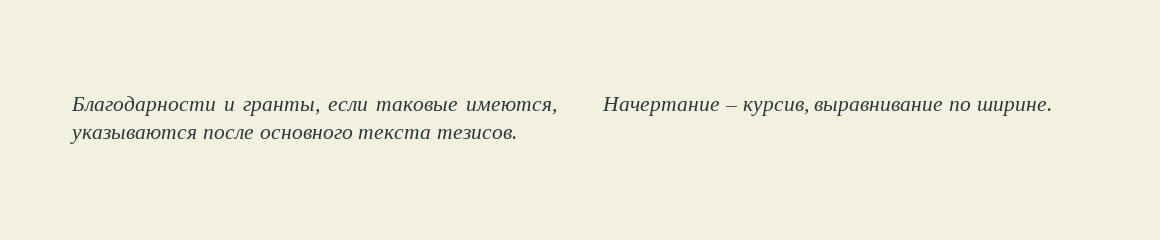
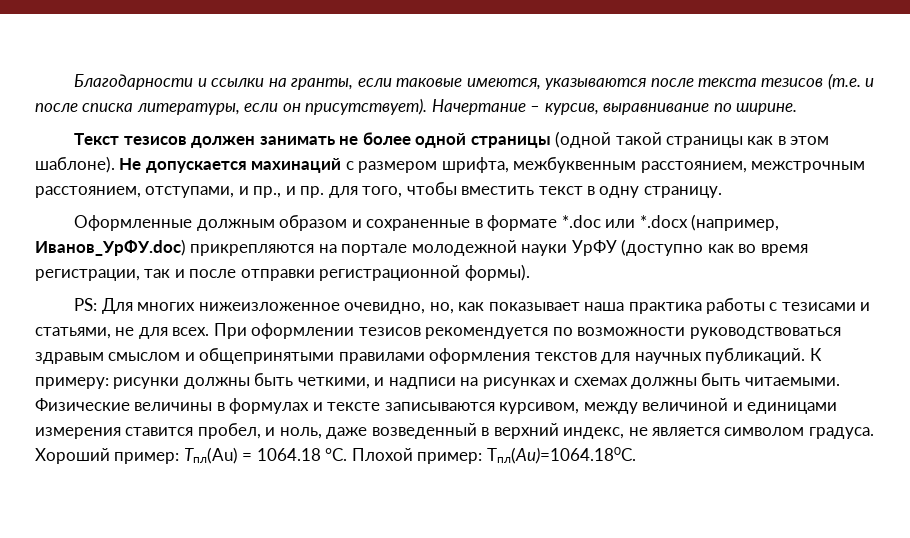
(235, 106) none -> [211,78,287,87] ссылки на
[259,129,518,139] основного текста тезисов. -> [697,73,875,90] [35,98,428,115] текста тезисов (т.е. и после списка литературы, если он присутствует).
(1053, 108) none -> [74,131,830,148] [35,156,866,173] [35,182,722,198] [74,214,779,231] [35,239,808,256] [35,264,530,281] [74,298,871,314] [35,323,841,339] [35,348,822,364] [35,373,840,389] [35,398,838,414] [35,423,874,439] [35,447,636,464] // Текст тезисов должен занимать не более одной страницы (одной такой страницы как в этом шаблоне). Не допускается махинаций с размером шрифта, межбуквенным расстоянием, межстрочным расстоянием, отступами, и пр., и пр. для того, чтобы вместить текст в одну страницу. // Оформленные должным образом и сохраненные в формате *.doc или *.docx (например, Иванов_УрФУ.doc) прикрепляются на портале молодежной науки УрФУ (доступно как во время регистрации, так и после отправки регистрационной формы). // PS: Для многих нижеизложенное очевидно, но, как показывает наша практика работы с тезисами и статьями, не для всех. При оформлении тезисов рекомендуется по возможности руководствоваться здравым смыслом и общепринятыми правилами оформления текстов для научных публикаций. К примеру: рисунки должны быть четкими, и надписи на рисунках и схемах должны быть читаемыми. Физические величины в формулах и тексте записываются курсивом, между величиной и единицами измерения ставится пробел, и ноль, даже возведенный в верхний индекс, не является символом градуса. Хороший пример: Tпл(Au) = 1064.18 °C. Плохой пример: Tпл(Au)=1064.180C.

